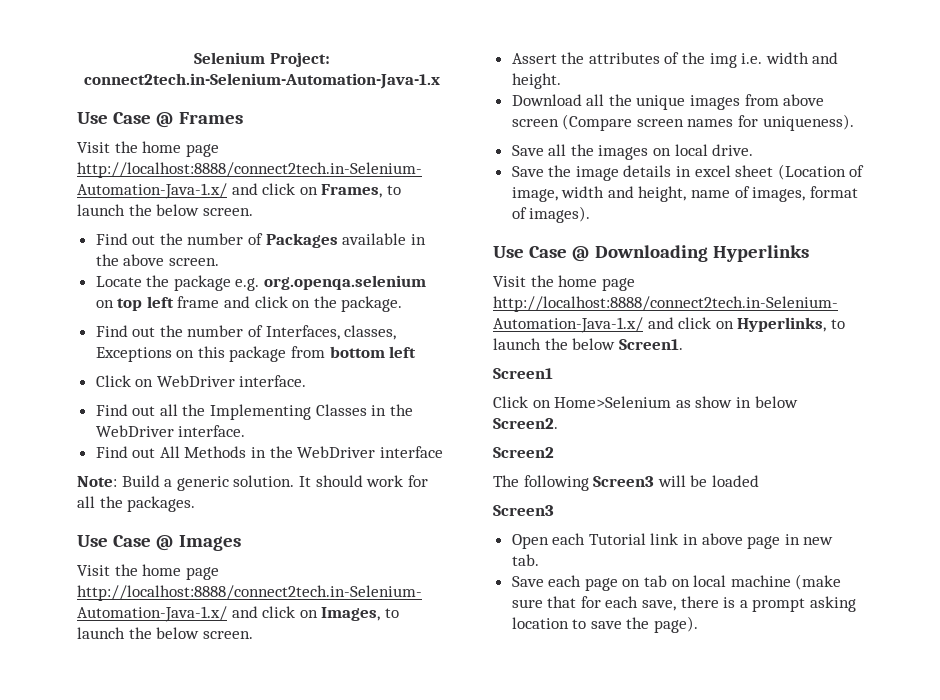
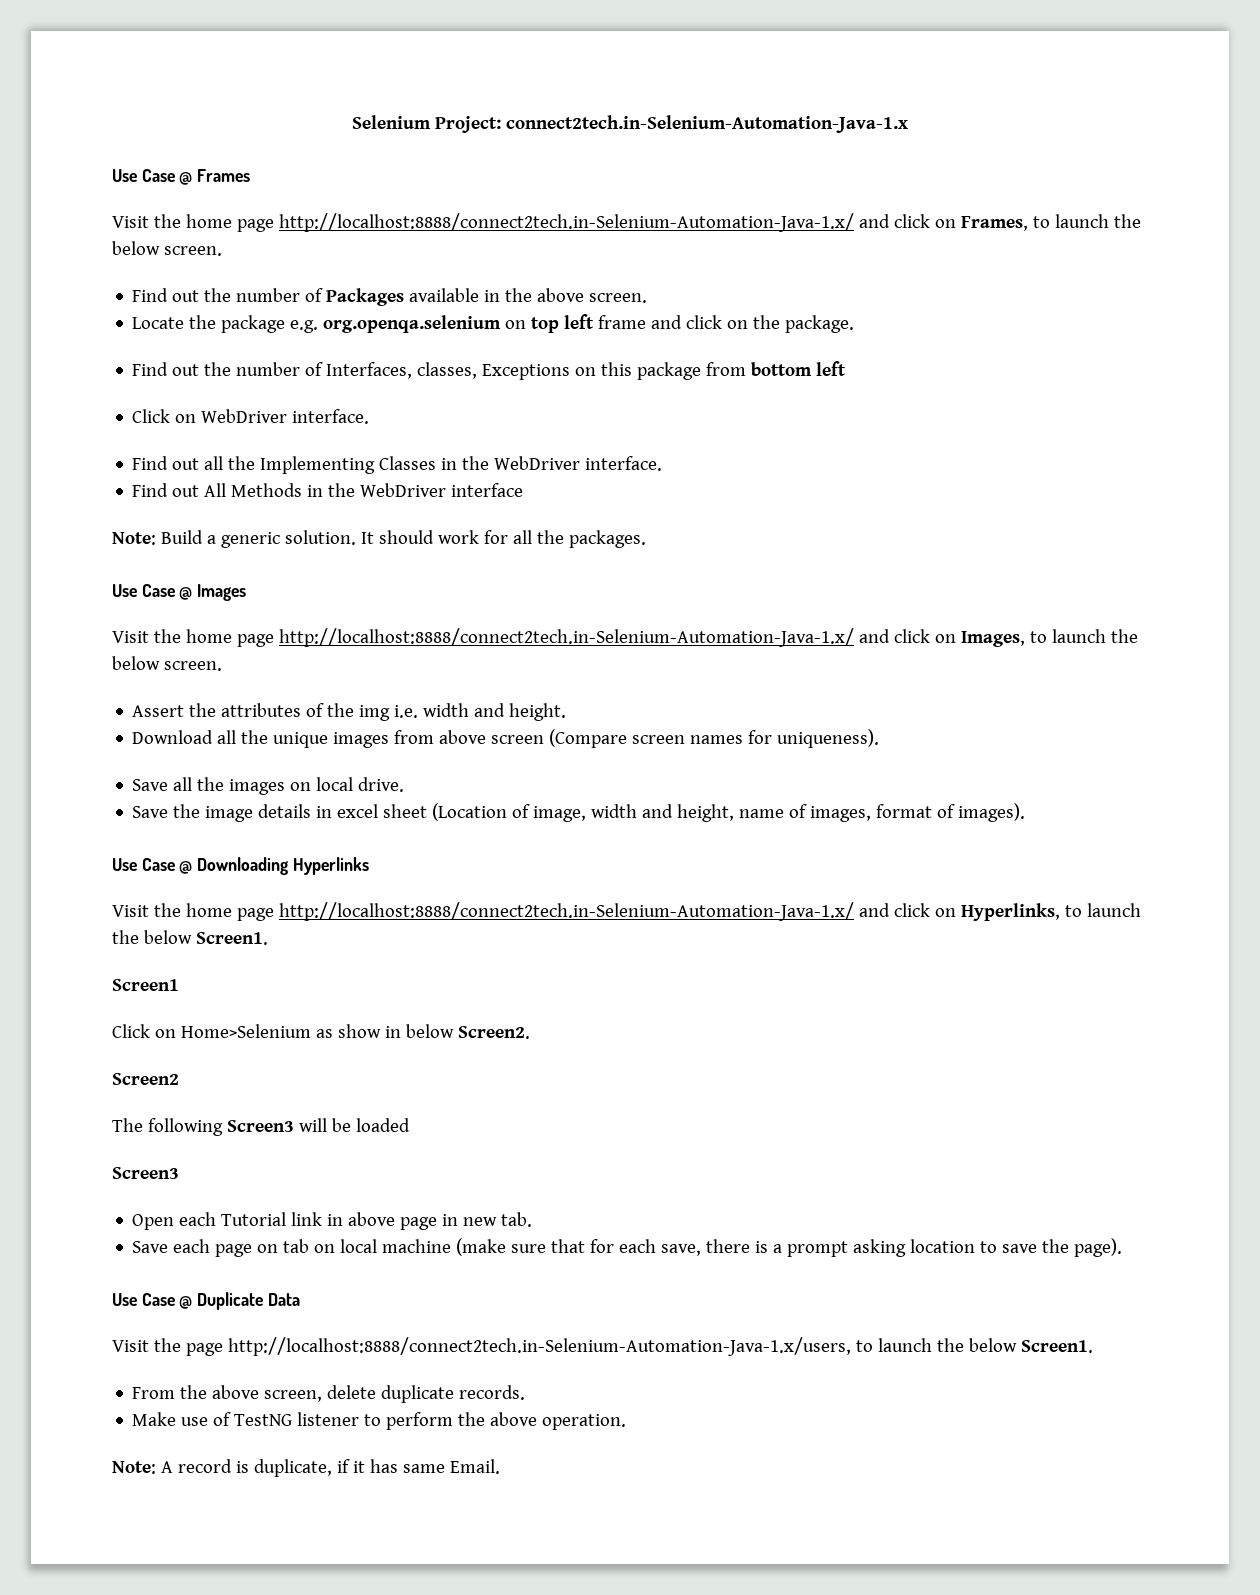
(699, 624) none -> [112,1292,300,1310] [112,1337,1093,1356] [132,1385,526,1403] [132,1412,627,1430] [112,1459,500,1477] // Use Case @ Duplicate Data // Visit the page http://localhost:8888/connect2tech.in-Selenium-Automation-Java-1.x/users, to launch the below Screen1. // From the above screen, delete duplicate records. // Make use of TestNG listener to perform the above operation. // Note: A record is duplicate, if it has same Email.

